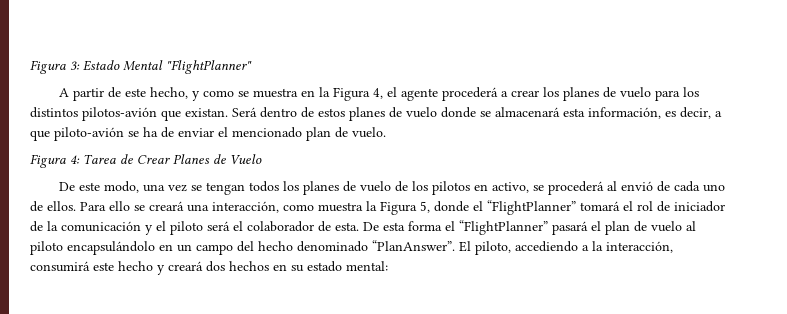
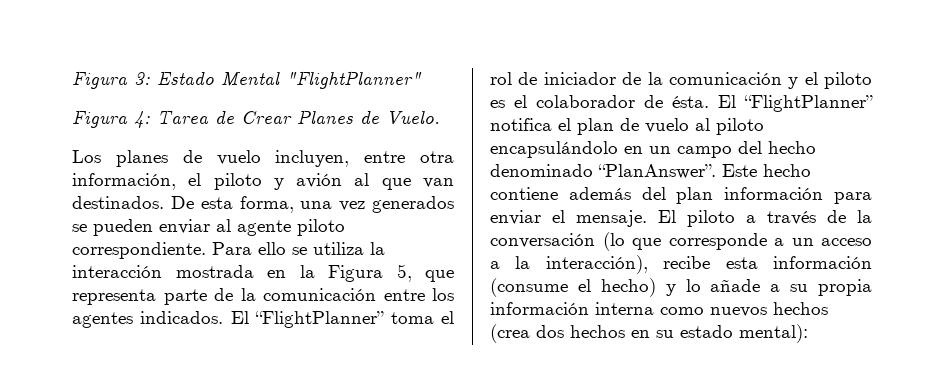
[58,87,699,101] [30,107,722,121] [30,127,386,141] // A partir de este hecho, y como se muestra en la Figura 4, el agente procederá a crear los planes de vuelo para los distintos pilotos-avión que existan. Será dentro de estos planes de vuelo donde se almacenará esta información, es decir, a que piloto-avión se ha de enviar el mencionado plan de vuelo. -> (422, 80) none
[230,154,262,165] [58,181,725,195] [30,200,620,215] Vuelo // De este modo, una vez se tengan todos los planes de vuelo de los pilotos en activo, se procederá al envió de cada uno de ellos. Para ello se creará una interacción, como muestra la Figura 5, donde el “FlightPlanner” tomará -> [386,111,440,124] [72,150,454,167] [72,173,454,190] [72,196,454,213] [72,219,345,236] [72,242,385,259] [72,264,454,282] [72,288,454,305] [72,311,434,328] Vuelo. // Los planes de vuelo incluyen, entre otra información, el piloto y avión al que van destinados. De esta forma, una vez generados se pueden enviar al agente piloto correspondiente. Para ello se utiliza la interacción mostrada en la Figura 5, que representa parte de la comunicación entre los agentes indicados. El “FlightPlanner” toma
[207,221,230,231] será -> [490,100,505,108] es
[335,220,588,235] esta. De esta forma el “FlightPlanner” pasará -> [672,95,873,112] [490,118,552,131] ésta. El “FlightPlanner” notifica
[459,241,673,255] [30,261,203,275] El piloto, accediendo a la interacción, consumirá este hecho y creará -> [722,164,811,177] [490,187,872,204] [490,210,872,227] [490,232,872,251] [490,255,872,274] [490,278,872,297] [490,302,828,317] [490,324,530,343] Este hecho contiene además del plan información para enviar el mensaje. El piloto a través de la conversación (lo que corresponde a un acceso a la interacción), recibe esta información (consume el hecho) y lo añade a su propia información interna como nuevos hechos (crea
[346,261,388,271] mental: -> [739,324,808,343] mental):

